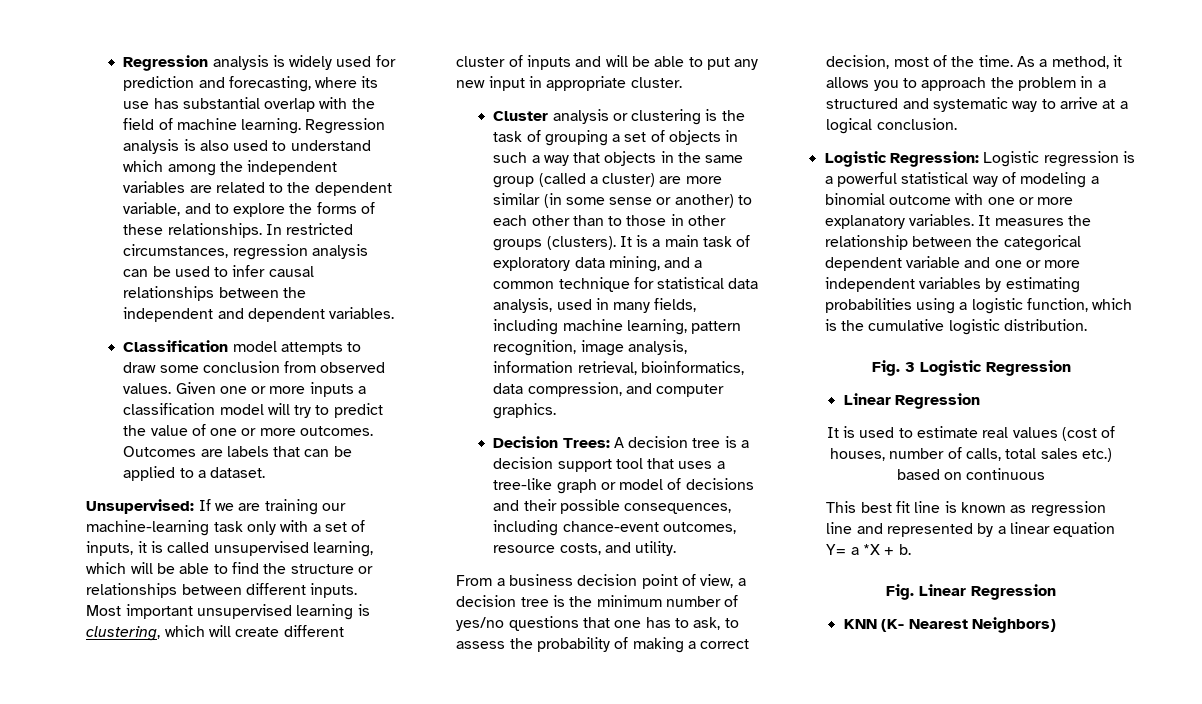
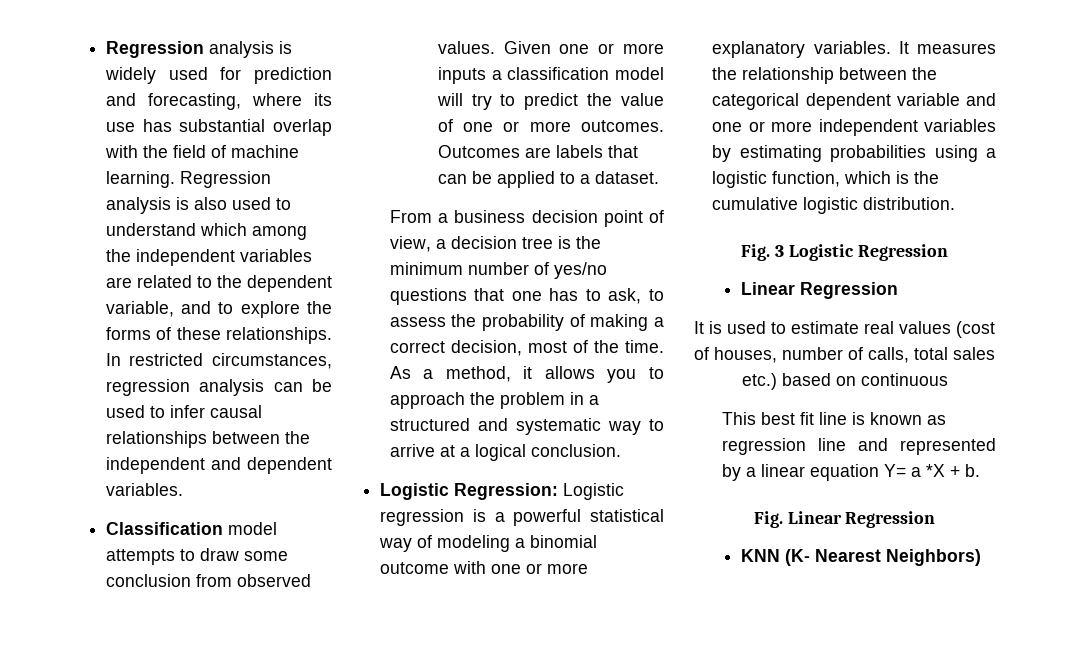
[86,499,346,515] [86,520,366,536] [86,541,373,557] [86,562,373,574] [86,583,358,598] [86,604,370,620] [86,625,344,641] [456,55,759,70] [456,76,682,91] [493,109,745,125] [493,130,739,146] [493,151,744,166] [493,173,722,188] [493,193,753,208] [493,214,727,226] [493,235,751,251] [493,256,703,272] [493,277,759,292] [493,298,697,313] [493,319,742,335] [493,340,687,356] [493,361,744,375] [493,382,725,397] [493,403,557,419] [493,436,750,448] [493,457,725,472] [493,478,754,494] [493,499,732,514] [493,520,736,536] [493,541,677,556] // Unsupervised: If we are training our machine-learning task only with a set of inputs, it is called unsupervised learning, which will be able to find the structure or relationships between different inputs. Most important unsupervised learning is clustering, which will create different cluster of inputs and will be able to put any new input in appropriate cluster. // Cluster analysis or clustering is the task of grouping a set of objects in such a way that objects in the same group (called a cluster) are more similar (in some sense or another) to each other than to those in other groups (clusters). It is a main task of exploratory data mining, and a common technique for statistical data analysis, used in many fields, including machine learning, pattern recognition, image analysis, information retrieval, bioinformatics, data compression, and computer graphics. // Decision Trees: A decision tree is a decision support tool that uses a tree-like graph or model of decisions and their possible consequences, including chance-event outcomes, resource costs, and utility. -> (659, 177) none

